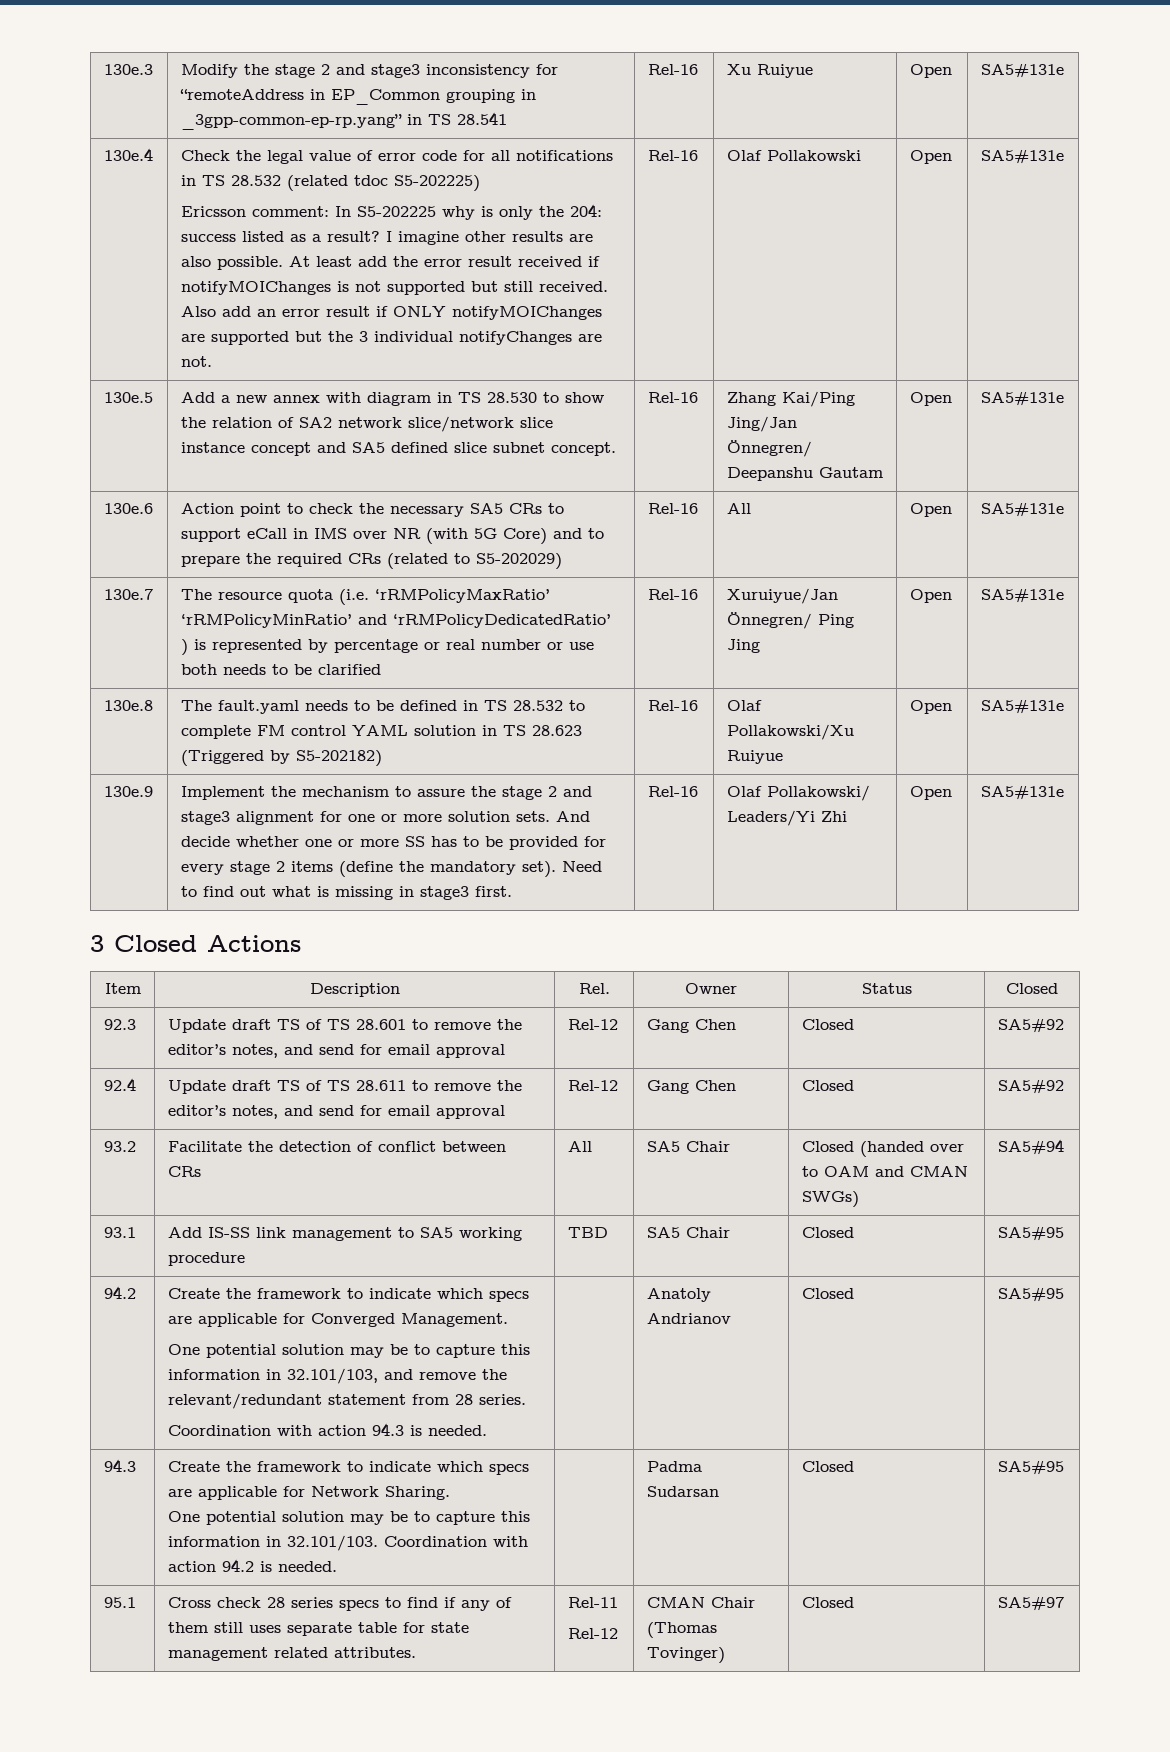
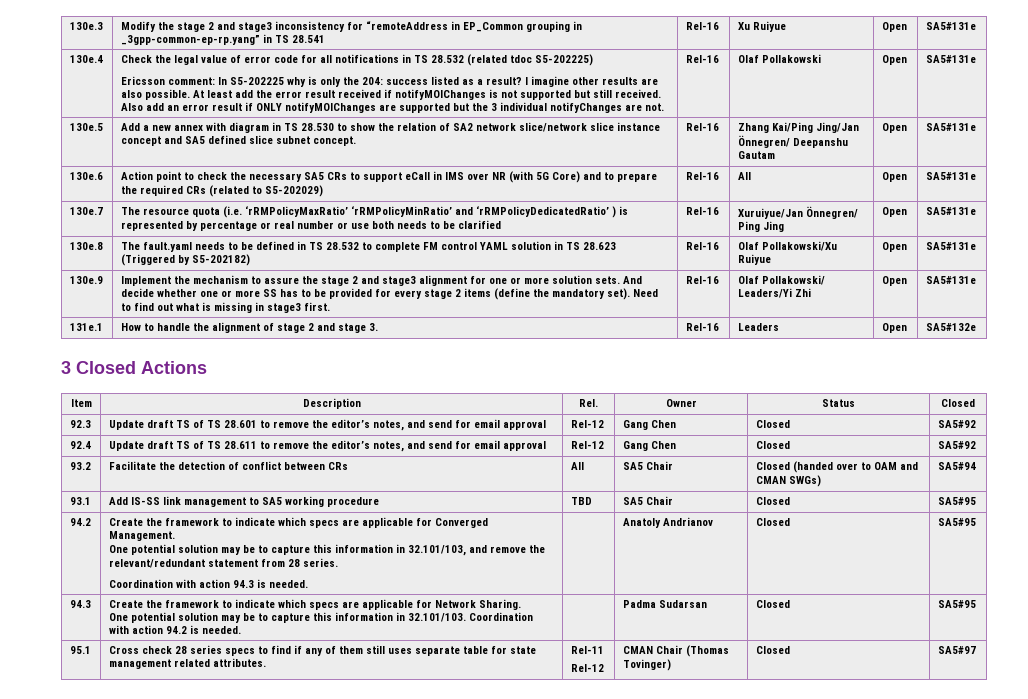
(1064, 792) none -> [69,323,103,331] [120,322,378,333] [685,323,719,331] [737,323,779,331] [881,323,907,333] [925,323,976,331] // 131e.1 | How to handle the alignment of stage 2 and stage 3. | Rel-16 | Leaders | Open | SA5#132e

